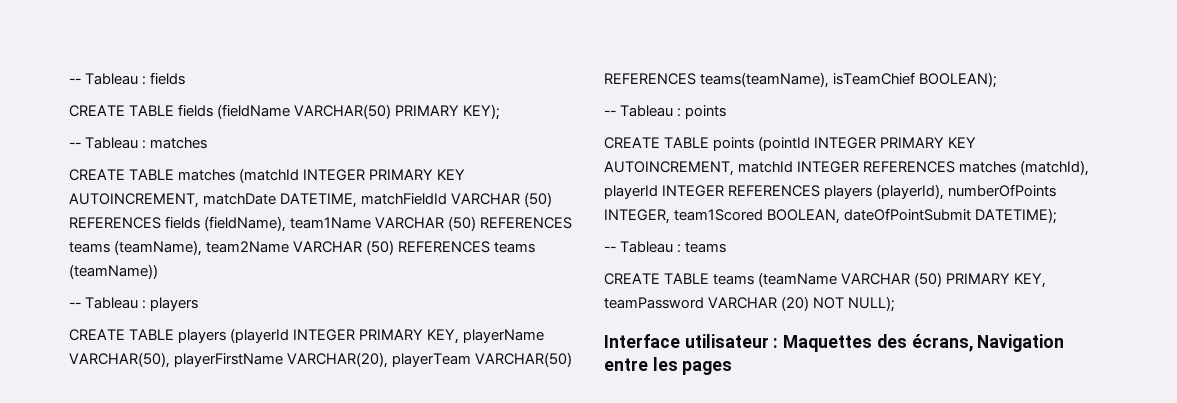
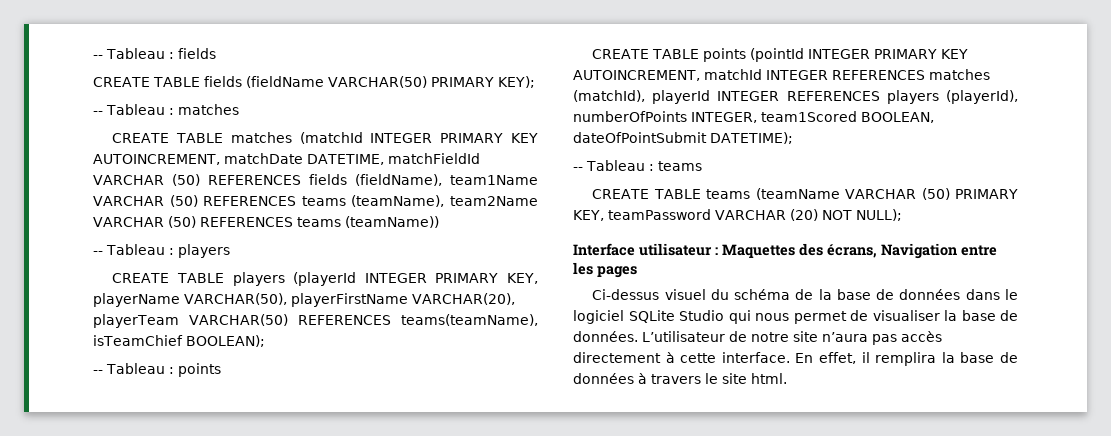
(733, 368) none -> [592,289,1018,300] [573,310,1018,324] [573,331,942,345] [573,352,1019,366] [573,373,787,384] // Ci-dessus visuel du schéma de la base de données dans le logiciel SQLite Studio qui nous permet de visualiser la base de données. L’utilisateur de notre site n’aura pas accès directement à cette interface. En effet, il remplira la base de données à travers le site html.

